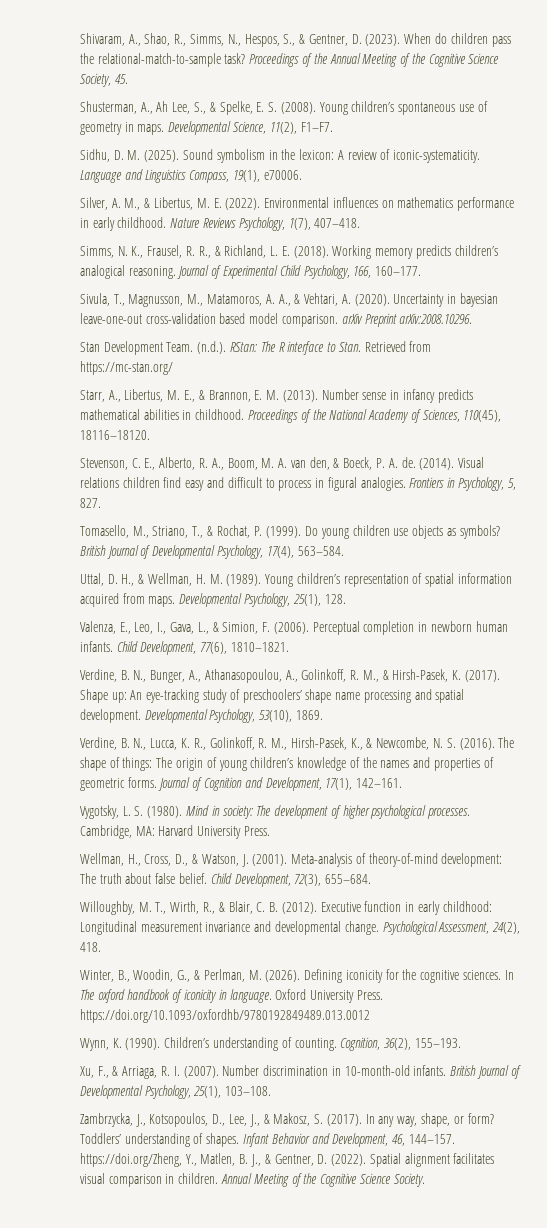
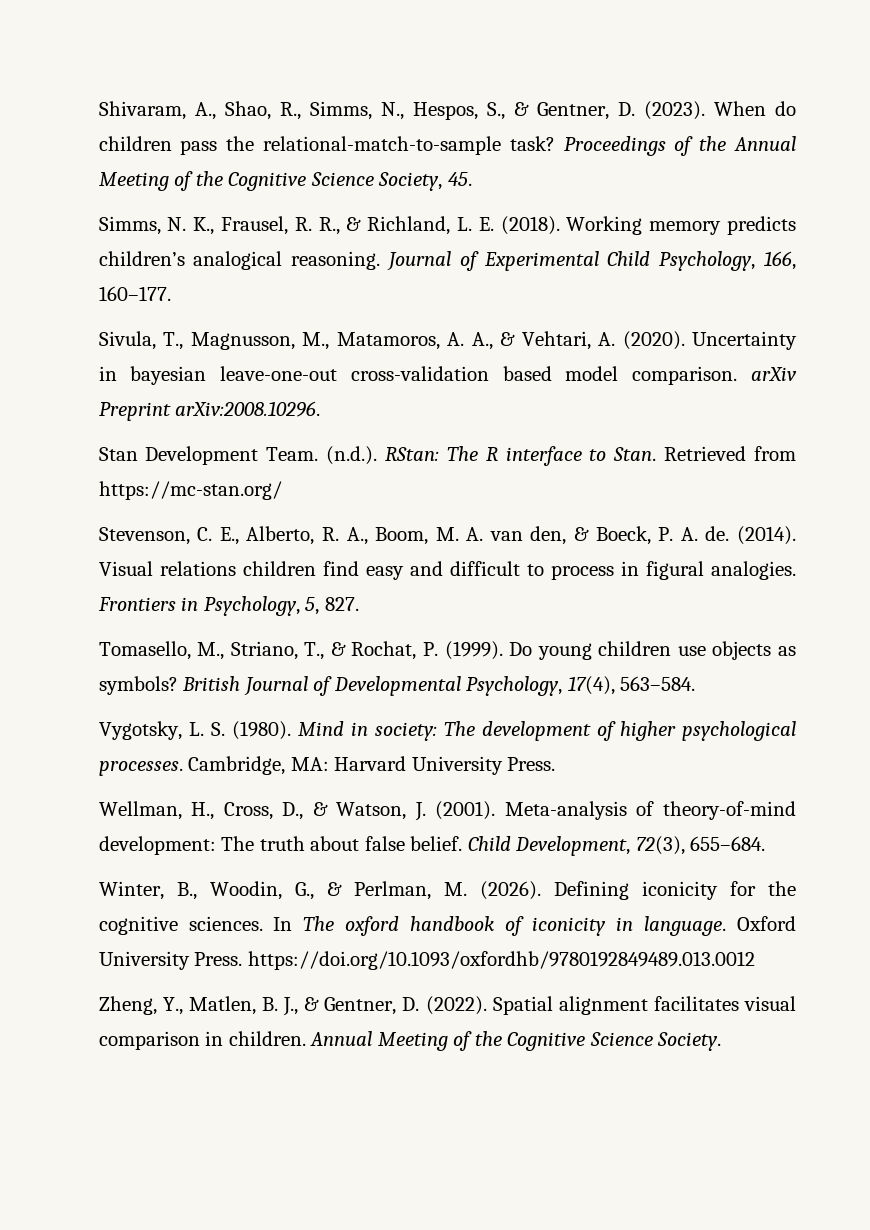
[79,101,488,115] [79,121,333,135] [79,149,481,163] [79,169,302,183] [79,197,515,211] [79,217,361,231] // Shusterman, A., Ah Lee, S., & Spelke, E. S. (2008). Young children’s spontaneous use of geometry in maps. Developmental Science, 11(2), F1–F7. // Sidhu, D. M. (2025). Sound symbolism in the lexicon: A review of iconic-systematicity. Language and Linguistics Compass, 19(1), e70006. // Silver, A. M., & Libertus, M. E. (2022). Environmental influences on mathematics performance in early childhood. Nature Reviews Psychology, 1(7), 407–418. -> (472, 179) none
[79,389,473,403] [79,409,502,423] [79,430,150,440] // Starr, A., Libertus, M. E., & Brannon, E. M. (2013). Number sense in infancy predicts mathematical abilities in childhood. Proceedings of the National Academy of Sciences, 110(45), 18116–18120. -> (282, 490) none
[79,573,512,587] [79,593,346,607] [79,621,508,635] [79,641,289,655] [79,669,500,683] [79,689,465,703] [79,709,323,723] [79,737,515,750] [79,757,494,771] [79,777,403,791] // Uttal, D. H., & Wellman, H. M. (1989). Young children’s representation of spatial information acquired from maps. Developmental Psychology, 25(1), 128. // Valenza, E., Leo, I., Gava, L., & Simion, F. (2006). Perceptual completion in newborn human infants. Child Development, 77(6), 1810–1821. // Verdine, B. N., Bunger, A., Athanasopoulou, A., Golinkoff, R. M., & Hirsh-Pasek, K. (2017). Shape up: An eye-tracking study of preschoolers’ shape name processing and spatial development. Developmental Psychology, 53(10), 1869. // Verdine, B. N., Lucca, K. R., Golinkoff, R. M., Hirsh-Pasek, K., & Newcombe, N. S. (2016). The shape of things: The origin of young children’s knowledge of the names and properties of geometric forms. Journal of Cognition and Development, 17(1), 142–161. -> (696, 683) none
[79,901,492,915] [79,921,521,935] [79,942,101,952] // Willoughby, M. T., Wirth, R., & Blair, C. B. (2012). Executive function in early childhood: Longitudinal measurement invariance and developmental change. Psychological Assessment, 24(2), 418. -> (766, 843) none
[79,1037,461,1051] [79,1065,521,1079] [79,1085,272,1099] [79,1113,494,1127] [79,1133,455,1147] [79,1153,182,1167] Wynn, K. (1990). Children’s understanding of counting. Cognition, 36(2), 155–193. // Xu, F., & Arriaga, R. I. (2007). Number discrimination in 10-month-old infants. British Journal of Developmental Psychology, 25(1), 103–108. // Zambrzycka, J., Kotsopoulos, D., Lee, J., & Makosz, S. (2017). In any way, shape, or form? Toddlers’ understanding of shapes. Infant Behavior and Development, 46, 144–157. https://doi.org/Zheng, -> [98,996,157,1015] Zheng,

